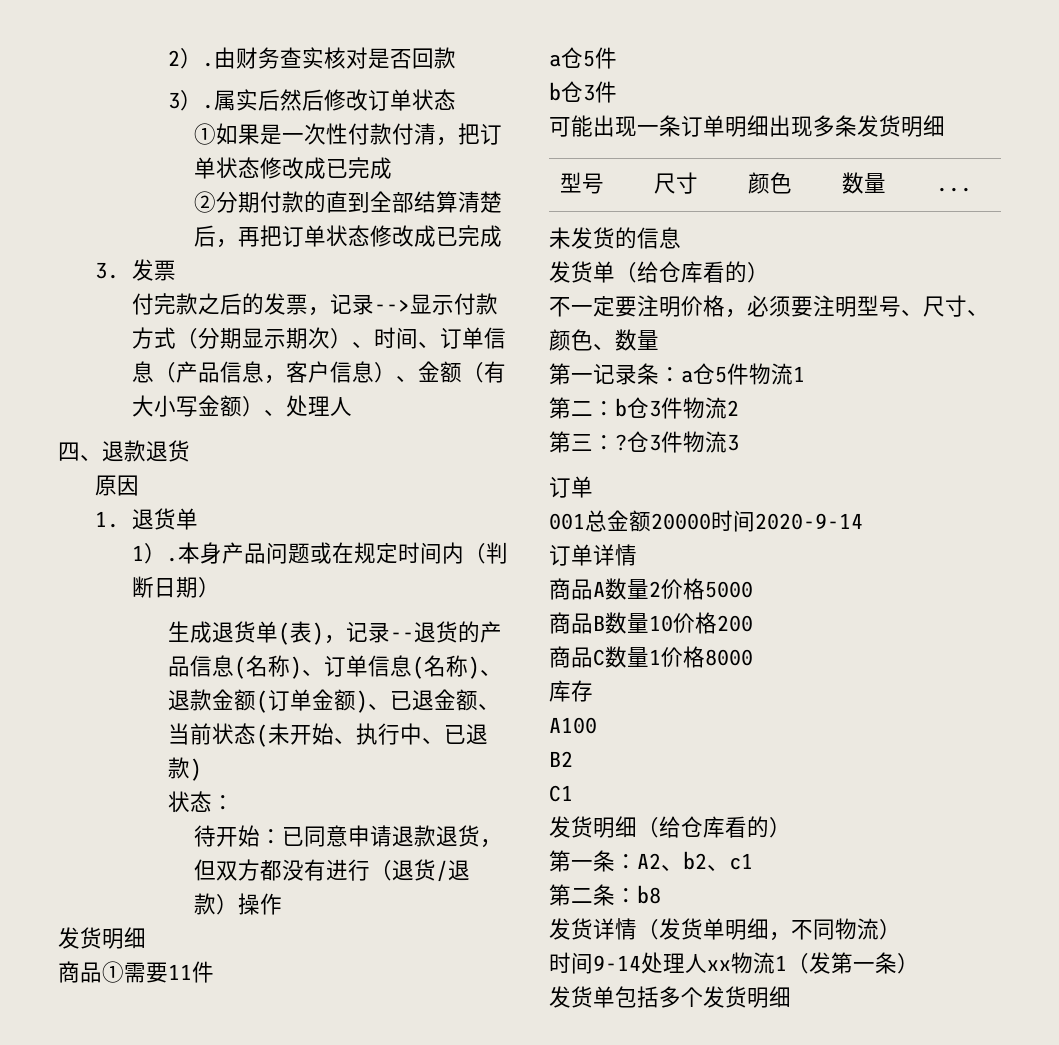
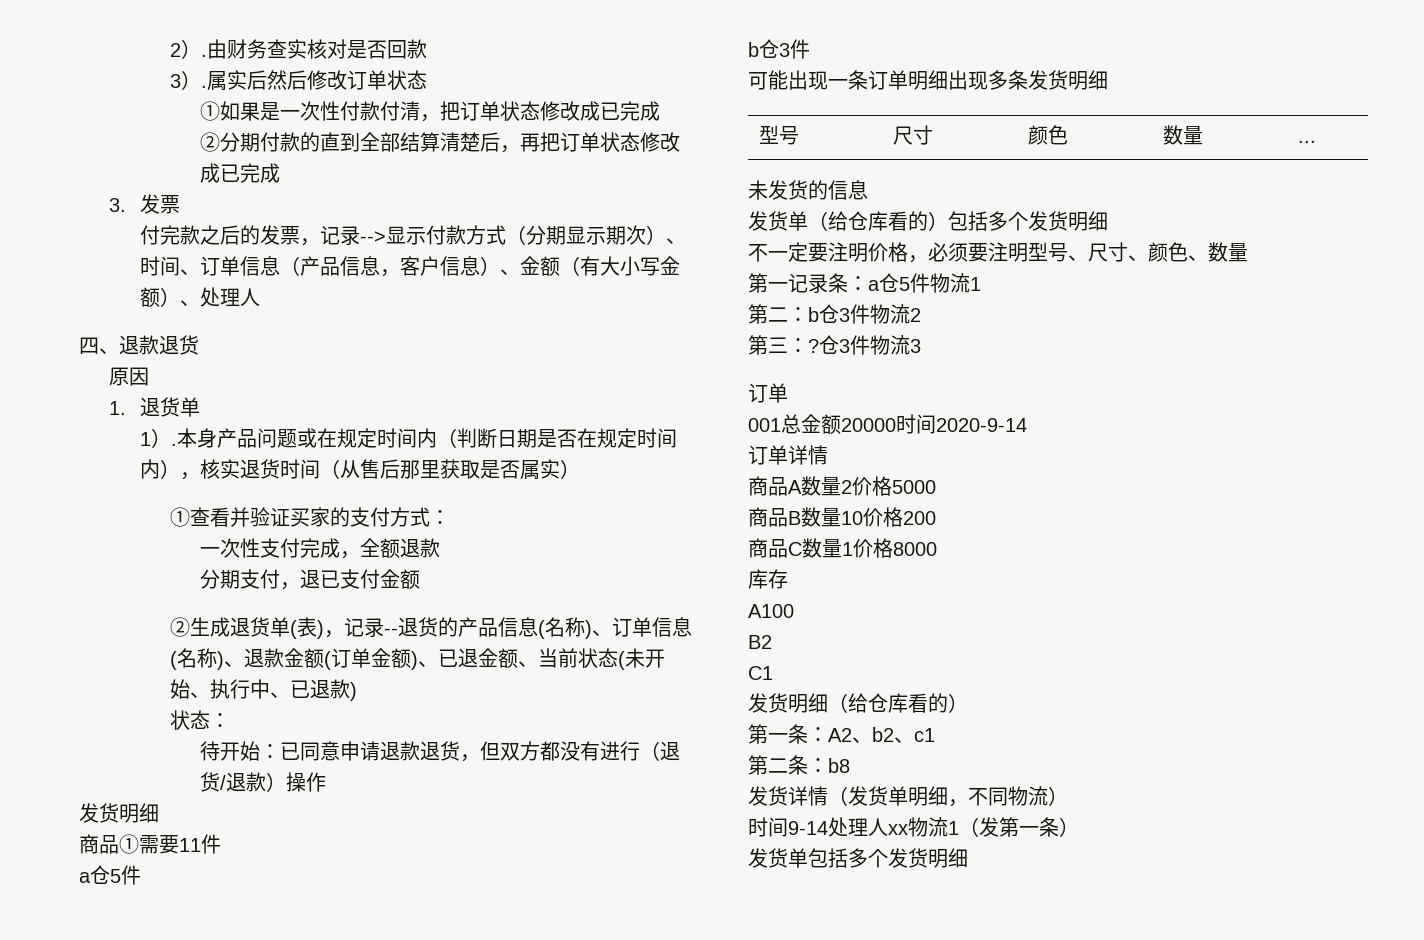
[197,577,220,598] ） // -> [536,428,677,448] [139,459,580,480] [170,507,451,527] [200,538,441,559] [200,569,421,590] [170,617,191,637] 是否在规定时间内），核实退货时间（从售后那里获取是否属实） // ①查看并验证买家的支付方式： // 一次性支付完成，全额退款 // 分期支付，退已支付金额 // ②
(769, 272) none -> [948,211,1108,231] 包括多个发货明细

